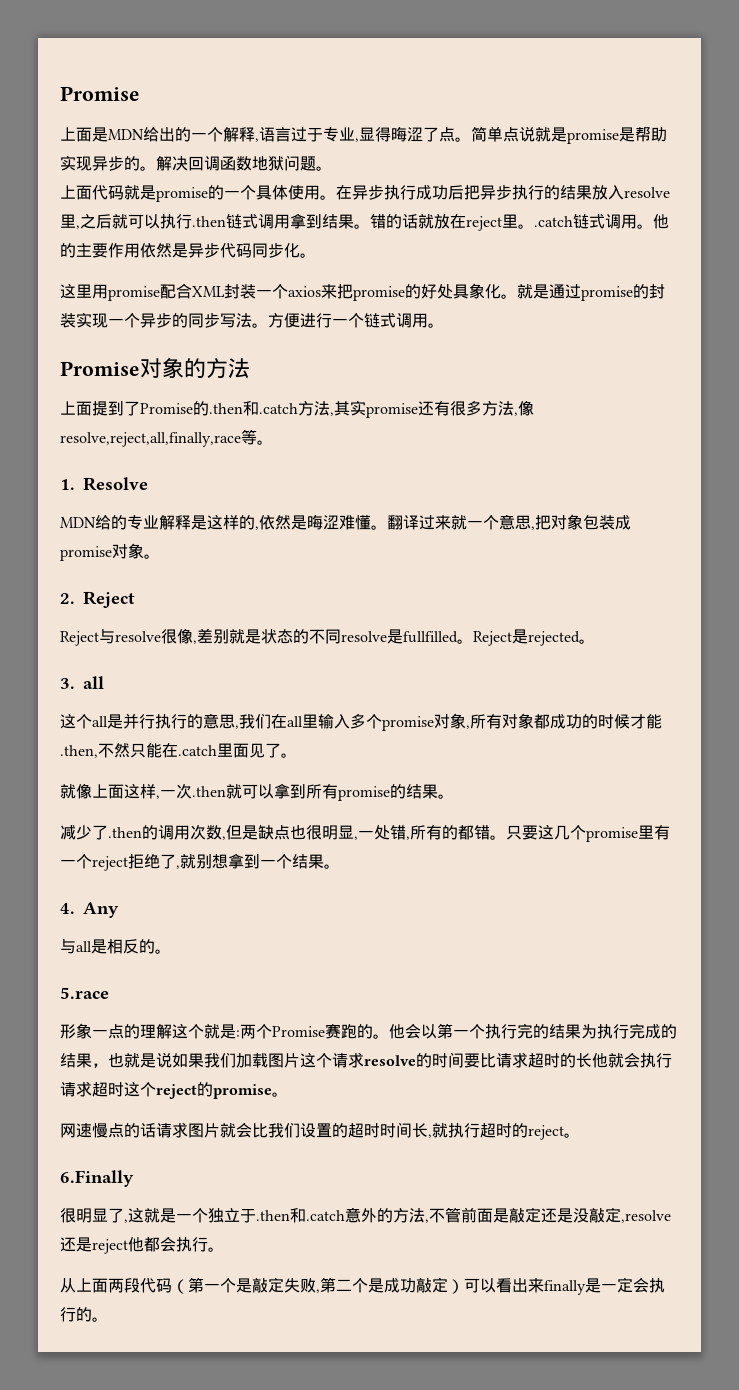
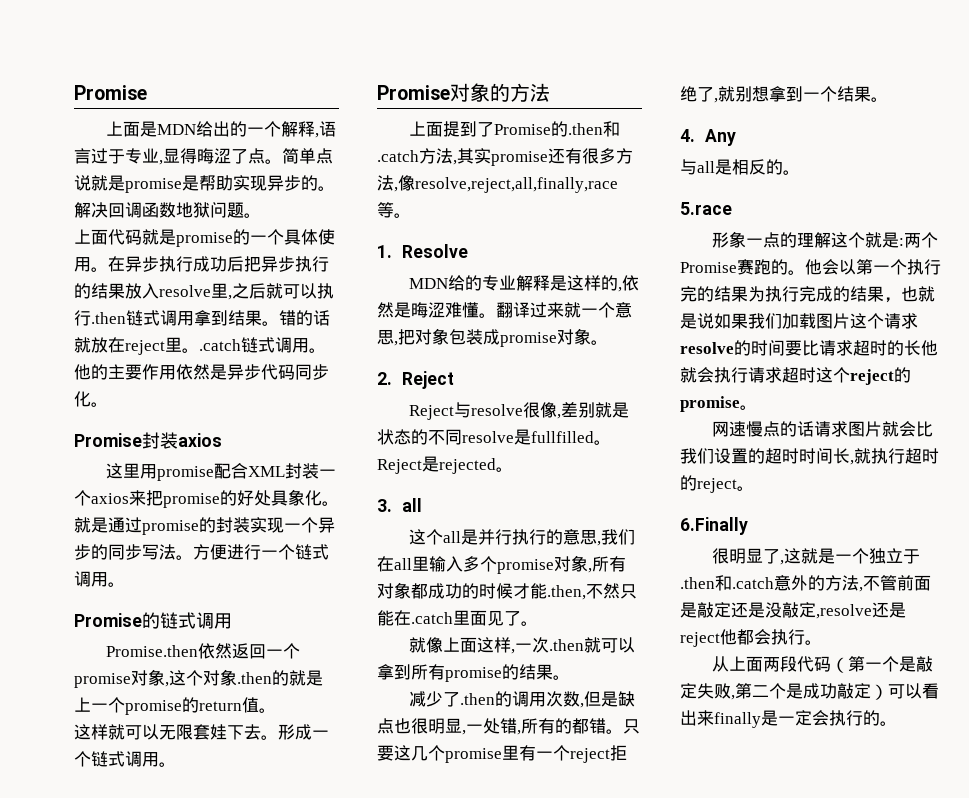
(316, 255) none -> [74,432,222,449] // Promise封装axios
(444, 325) none -> [74,612,232,629] [106,643,301,659] [74,669,323,688] [74,697,276,715] [74,724,329,740] [74,751,176,767] // Promise的链式调用 // Promise.then依然返回一个promise对象,这个对象.then的就是上一个promise的return值。 // 这样就可以无限套娃下去。形成一个链式调用。

